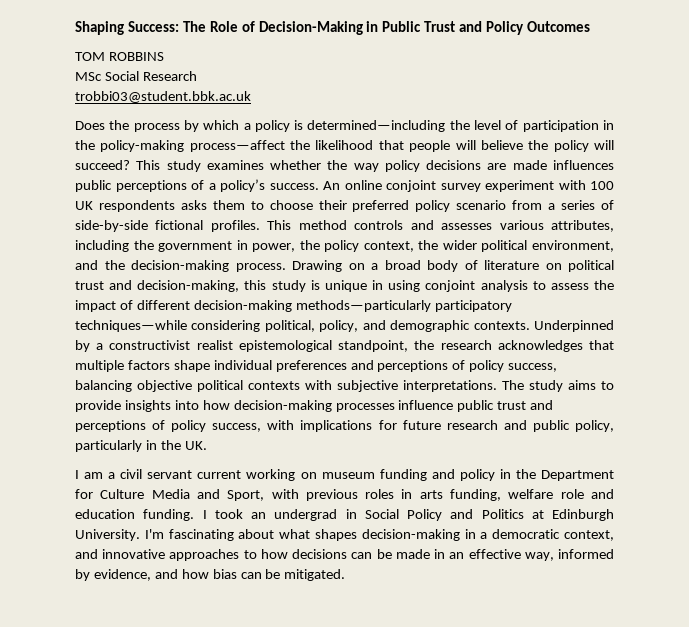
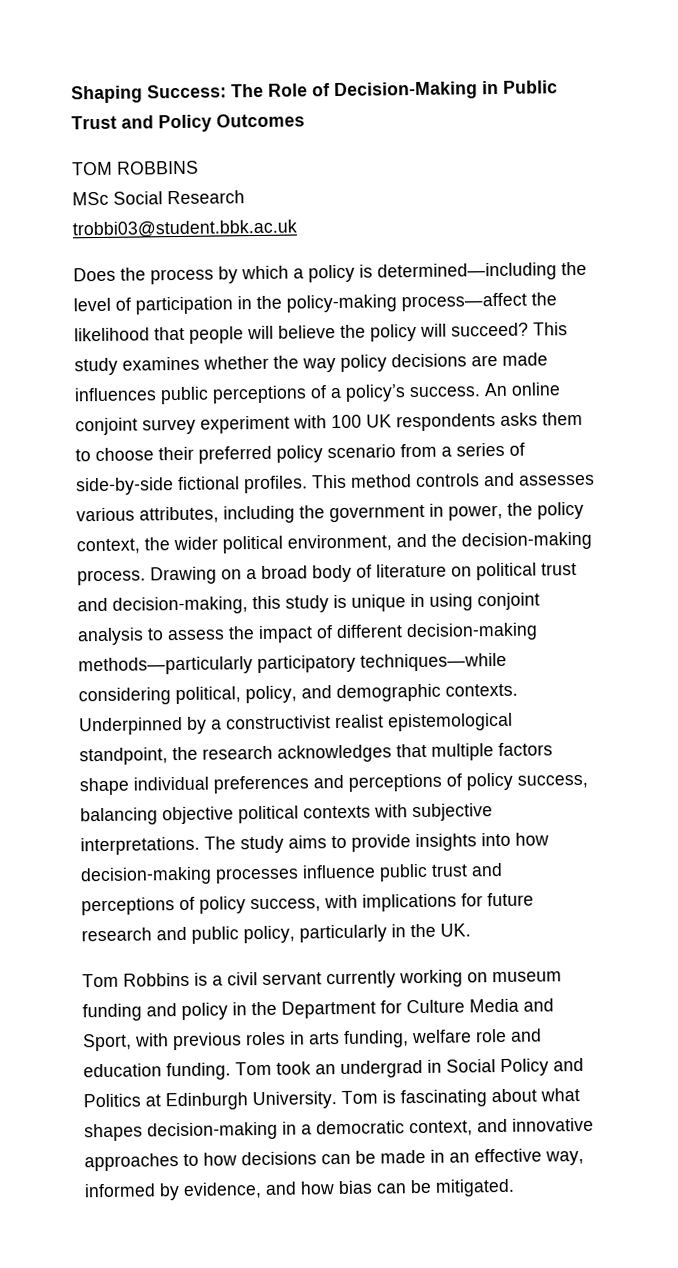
[75,470,104,479] I am -> [82,972,208,988] Tom Robbins is
[197,470,242,479] current -> [326,970,396,989] currently
[202,510,207,519] I -> [235,1061,272,1076] Tom
[144,529,164,539] I'm -> [341,1090,396,1105] Tom is

